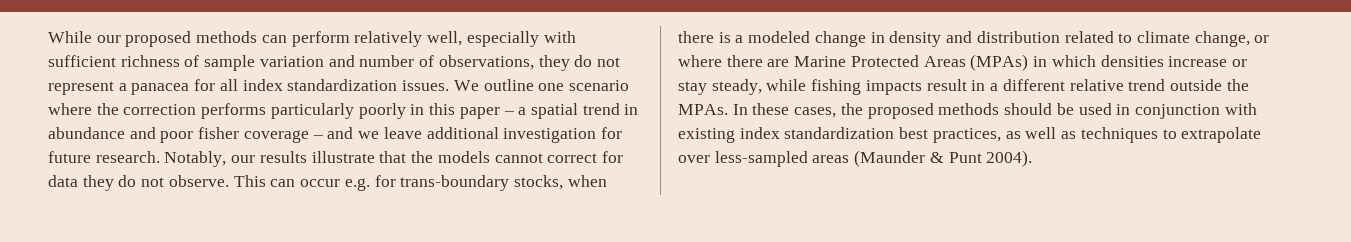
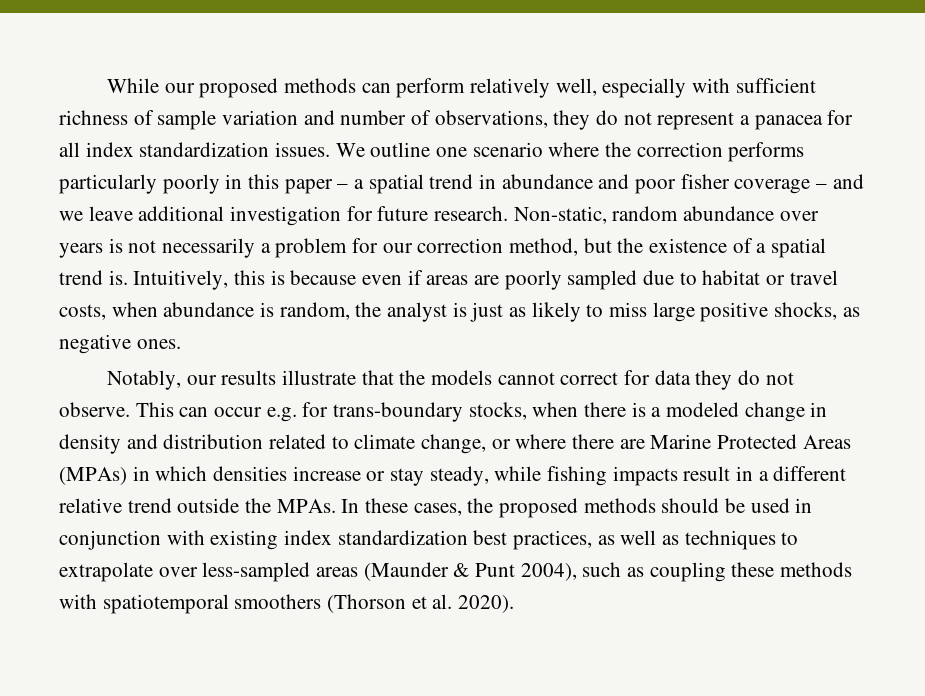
(160, 157) none -> [513,206,819,224] [59,238,827,258] [59,270,838,290] [59,302,860,322] [59,334,181,354] Non-static, random abundance over years is not necessarily a problem for our correction method, but the existence of a spatial trend is. Intuitively, this is because even if areas are poorly sampled due to habitat or travel costs, when abundance is random, the analyst is just as likely to miss large positive shocks, as negative ones. //
[986,150,1033,167] 2004). -> [520,562,853,582] [59,594,515,614] 2004), such as coupling these methods with spatiotemporal smoothers (Thorson et al. 2020).

